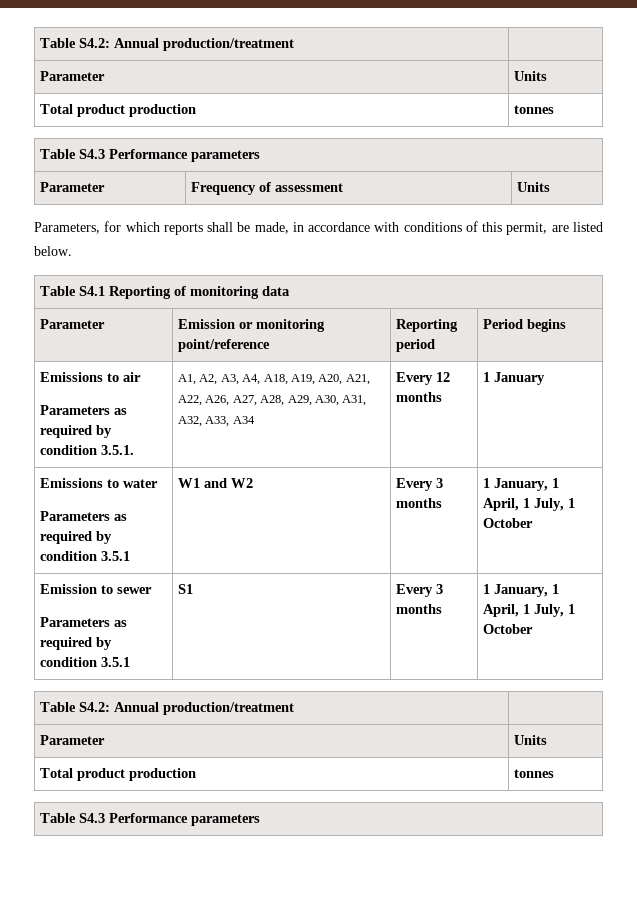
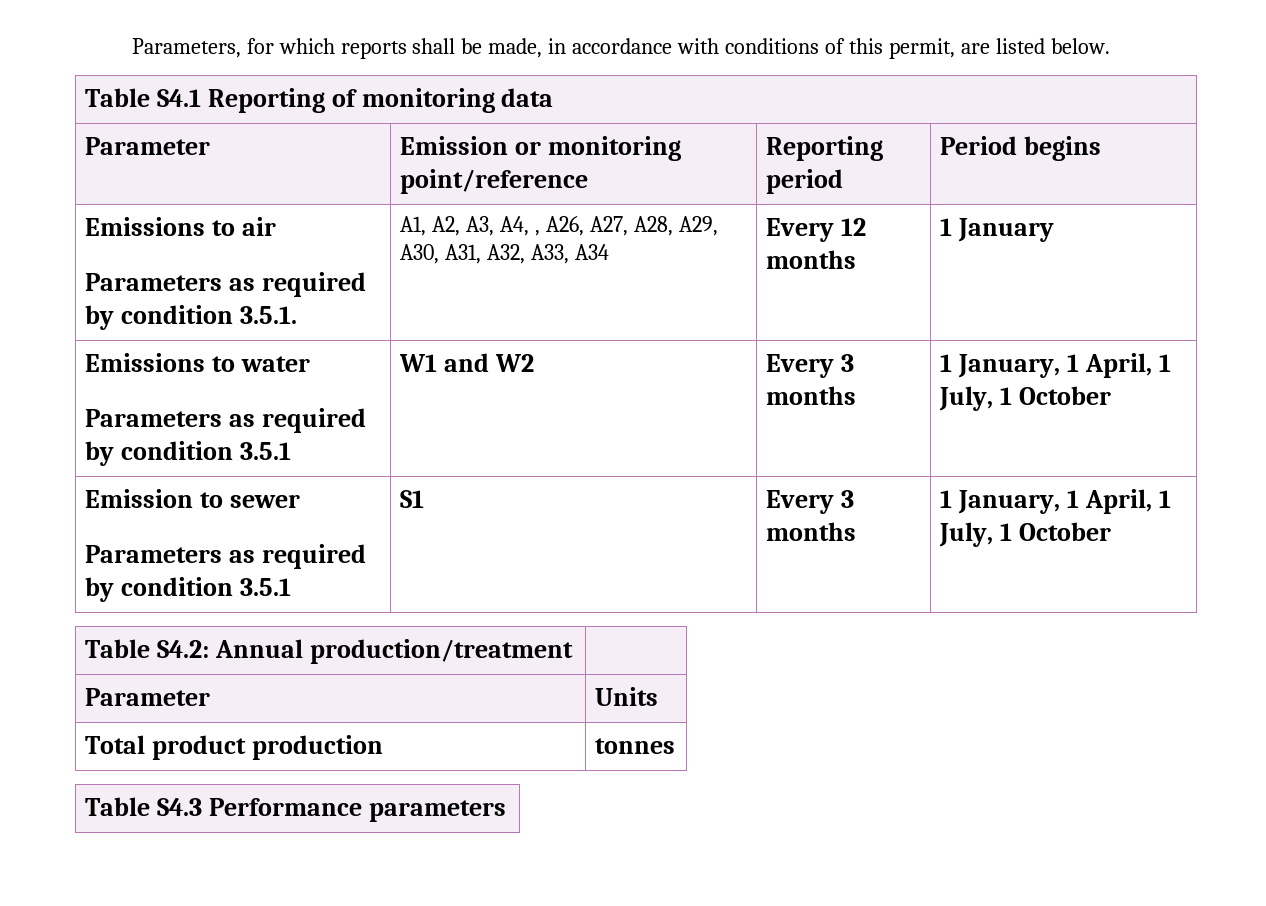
[40,38,295,51] [40,71,106,81] [514,71,548,81] [40,104,197,117] [514,105,555,114] [40,149,261,162] [40,182,106,192] [191,182,344,195] [517,182,551,192] Table S4.2: Annual production/treatment | // Parameter | Units // Total product production | tonnes // Table S4.3 Performance parameters // Parameter | Frequency of assessment | Units // -> (131, 48) none
[263,374,370,385] [178,395,203,406] A18, A19, A20, A21, A22, -> [534,230,540,236] ,

